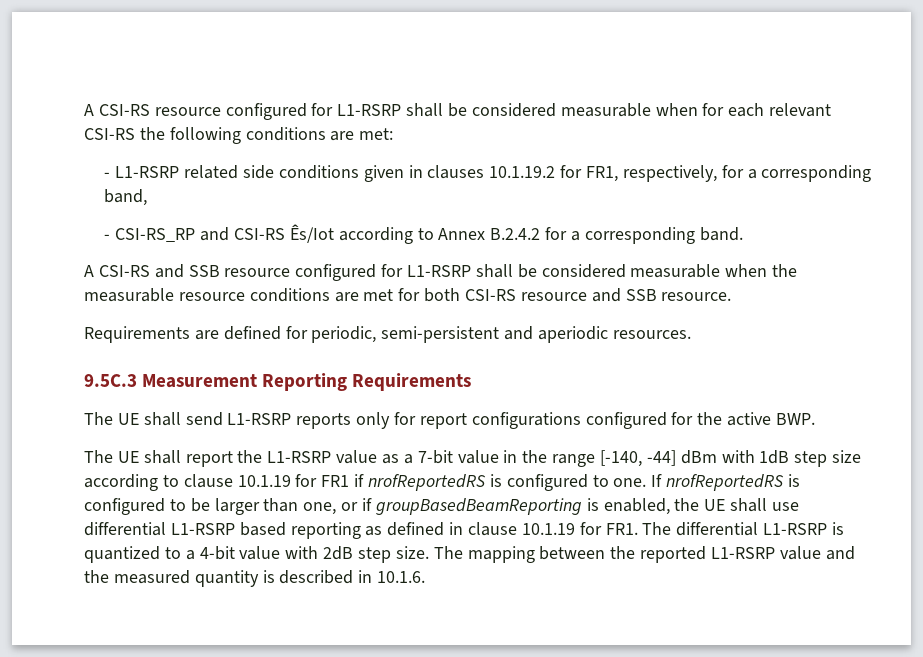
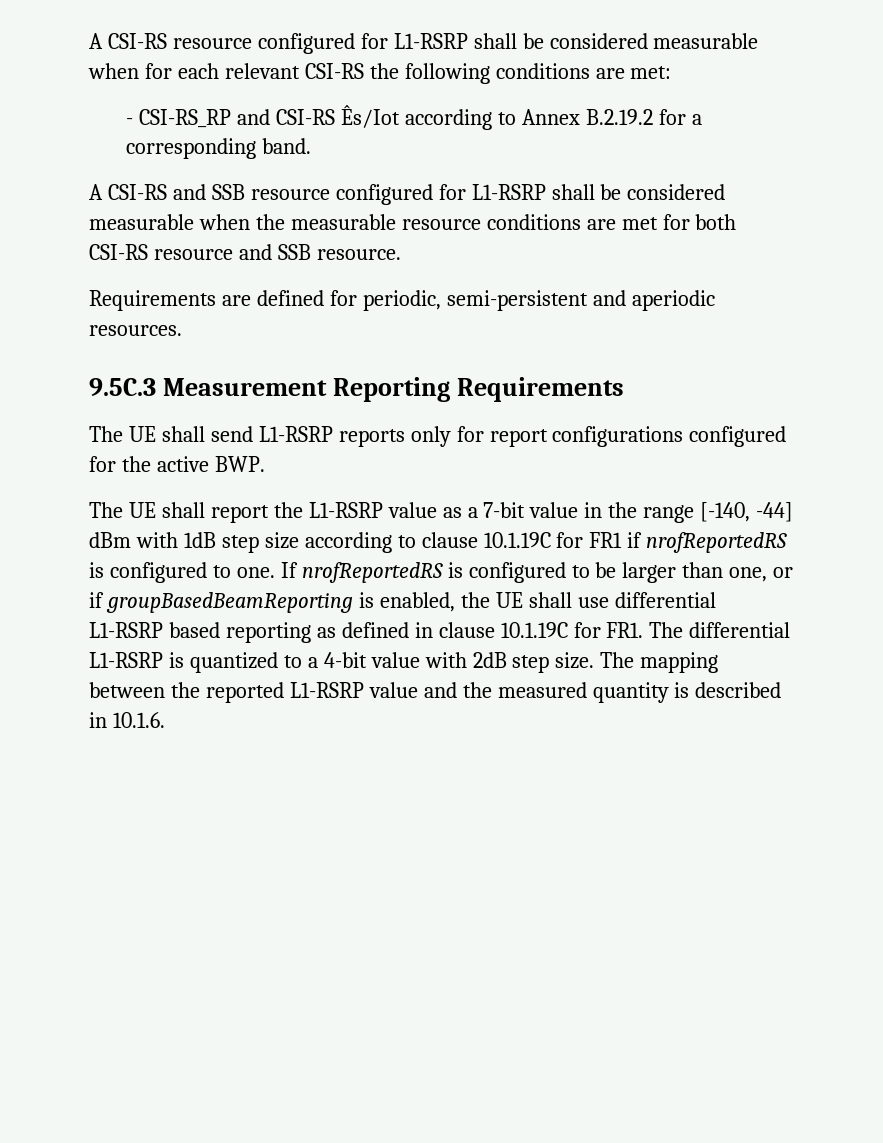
[104,165,872,182] [104,189,148,206] // - L1-RSRP related side conditions given in clauses 10.1.19.2 for FR1, respectively, for a corresponding band, -> (672, 72) none
[490,228,541,240] B.2.4.2 -> [585,109,653,125] B.2.19.2
[237,475,291,487] 10.1.19 -> [483,532,551,548] 10.1.19C
[521,523,575,535] 10.1.19 -> [500,622,568,638] 10.1.19C

